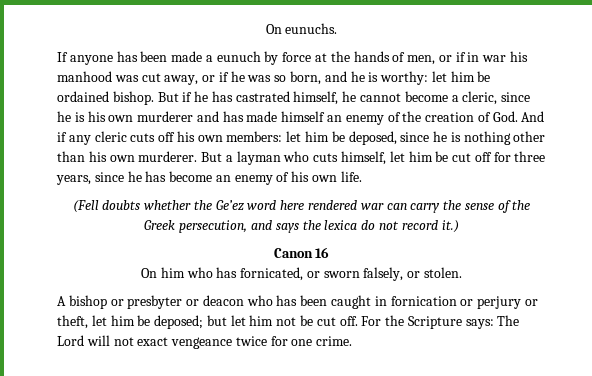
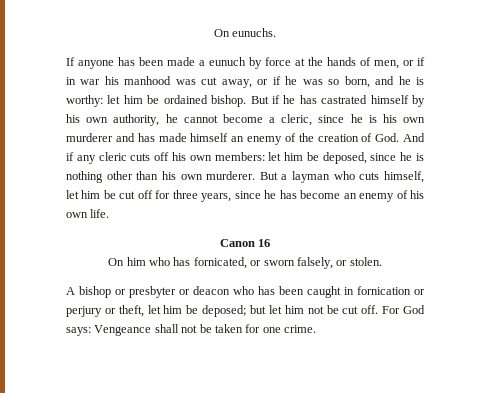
[293,91,339,105] himself, -> [370,95,425,107] [66,114,160,126] himself by his own authority,
[72,200,531,213] [144,220,459,233] // (Fell doubts whether the Ge’ez word here rendered war can carry the sense of the Greek persecution, and says the lexica do not record it.) -> (110, 213) none
[385,315,520,329] [57,335,267,349] the Scripture says: The Lord will not exact vengeance twice -> [403,305,426,314] [66,324,243,336] God says: Vengeance shall not be taken

